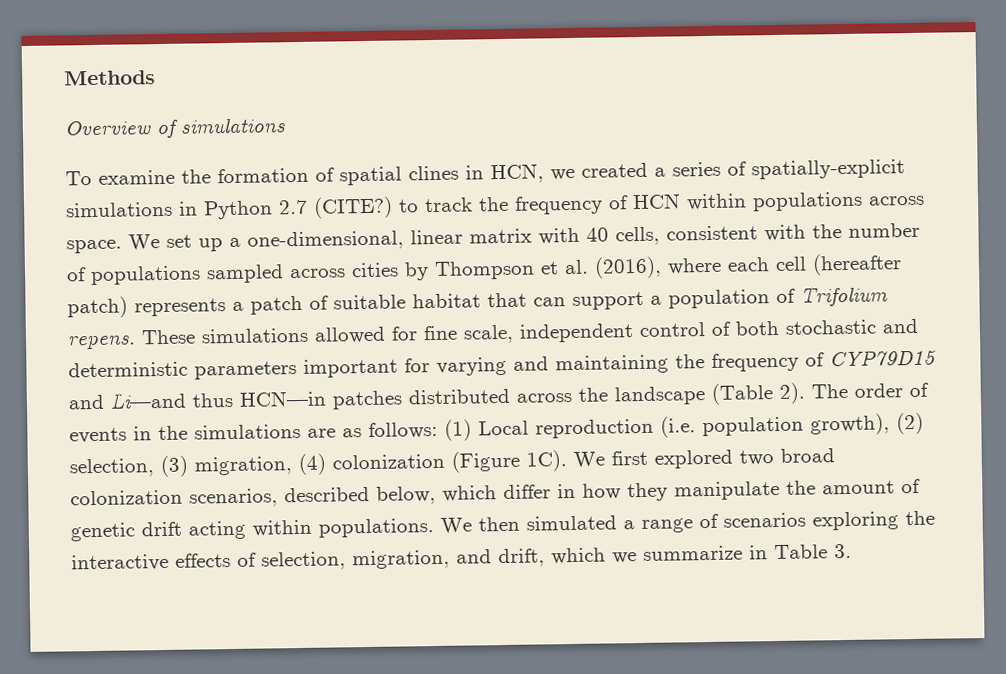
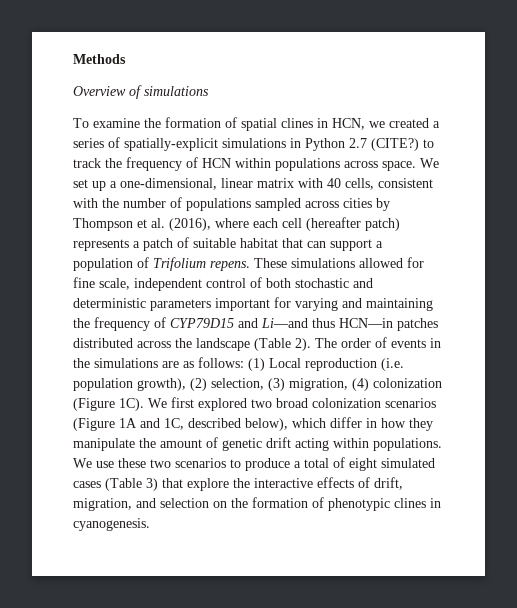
[189,486,436,508] scenarios, described below, -> [385,398,436,408] [73,418,288,431] scenarios (Figure 1A and 1C, described below),
[478,511,899,533] then simulated a range of scenarios exploring -> [96,457,435,471] [73,478,229,491] use these two scenarios to produce a total of eight simulated cases (Table 3) that explore
[261,551,346,571] selection, -> [374,477,403,490] drift,
[498,543,852,568] drift, which we summarize in Table 3. -> [160,497,441,511] [73,518,150,531] selection on the formation of phenotypic clines in cyanogenesis.

